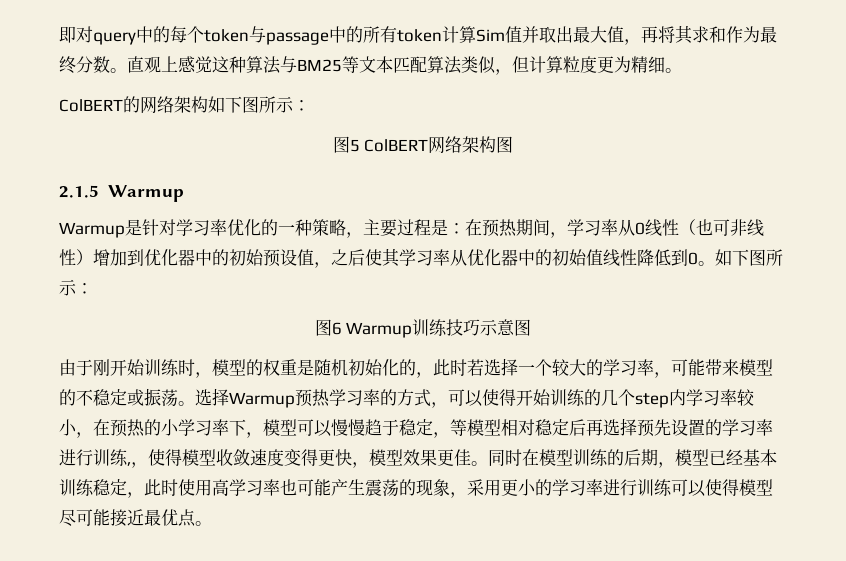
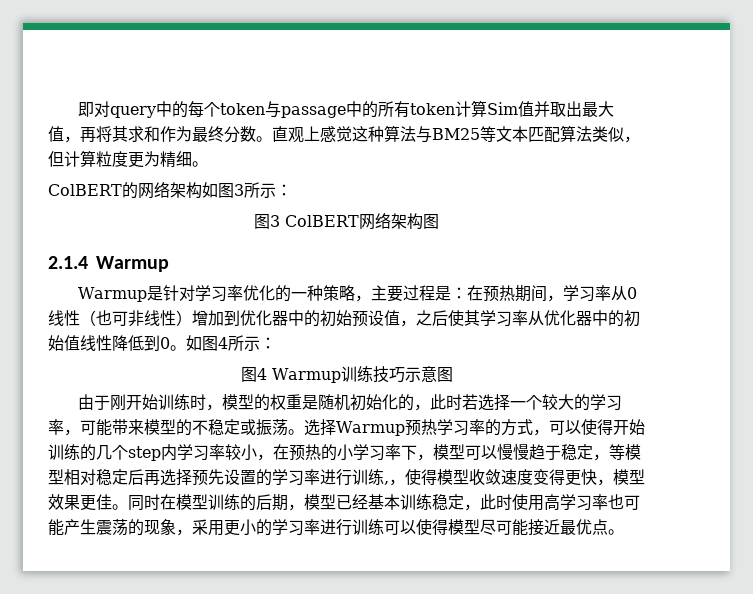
[225,96,310,113] [332,136,360,153] 下图所示： // 图5 -> [218,182,292,198] [254,214,280,229] 图3所示： // 图3
[59,185,99,198] 2.1.5 -> [48,256,88,269] 2.1.4
[732,249,783,266] [59,279,93,296] [314,319,342,336] 下图所示： // 图6 -> [202,335,276,351] [240,367,267,382] 图4所示： // 图4

